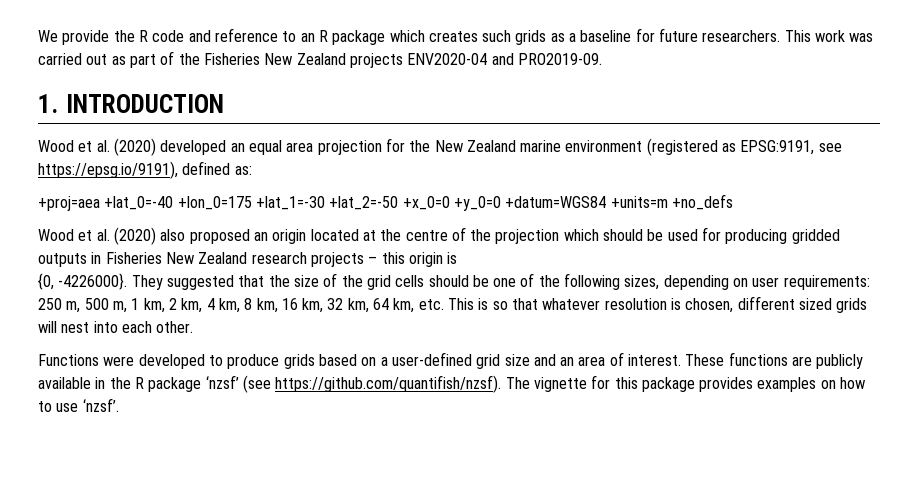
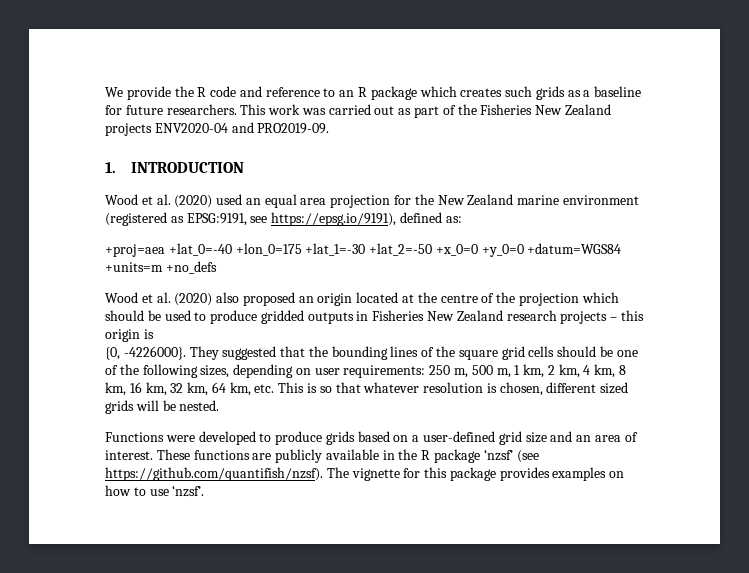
[160,140,227,155] developed -> [216,194,243,205] used
[702,227,788,244] for producing -> [194,310,258,324] to produce
[293,273,363,287] size of the -> [331,346,498,360] bounding lines of the square
[61,321,194,333] nest into each other. -> [162,400,220,411] be nested.

